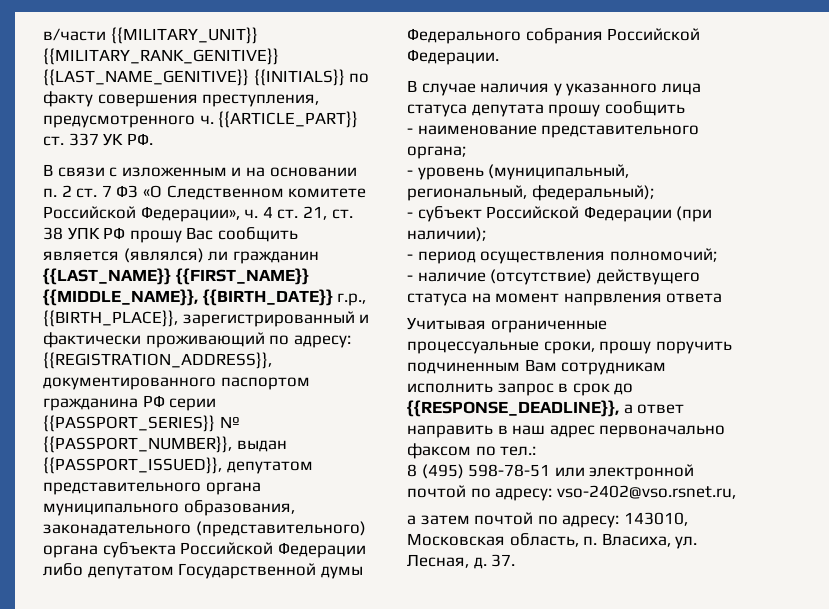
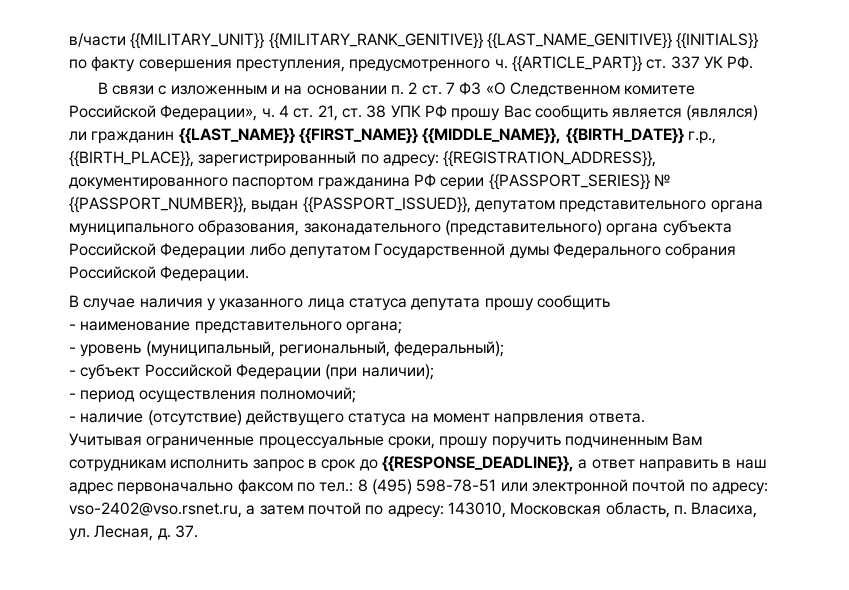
[359,314,370,323] [43,332,265,348] и фактически проживающий -> (357, 159) none
[666,293,723,303] ответа -> [588,413,645,423] ответа.
(537, 451) // -> (354, 487) none
(736, 492) // -> (242, 510) none

